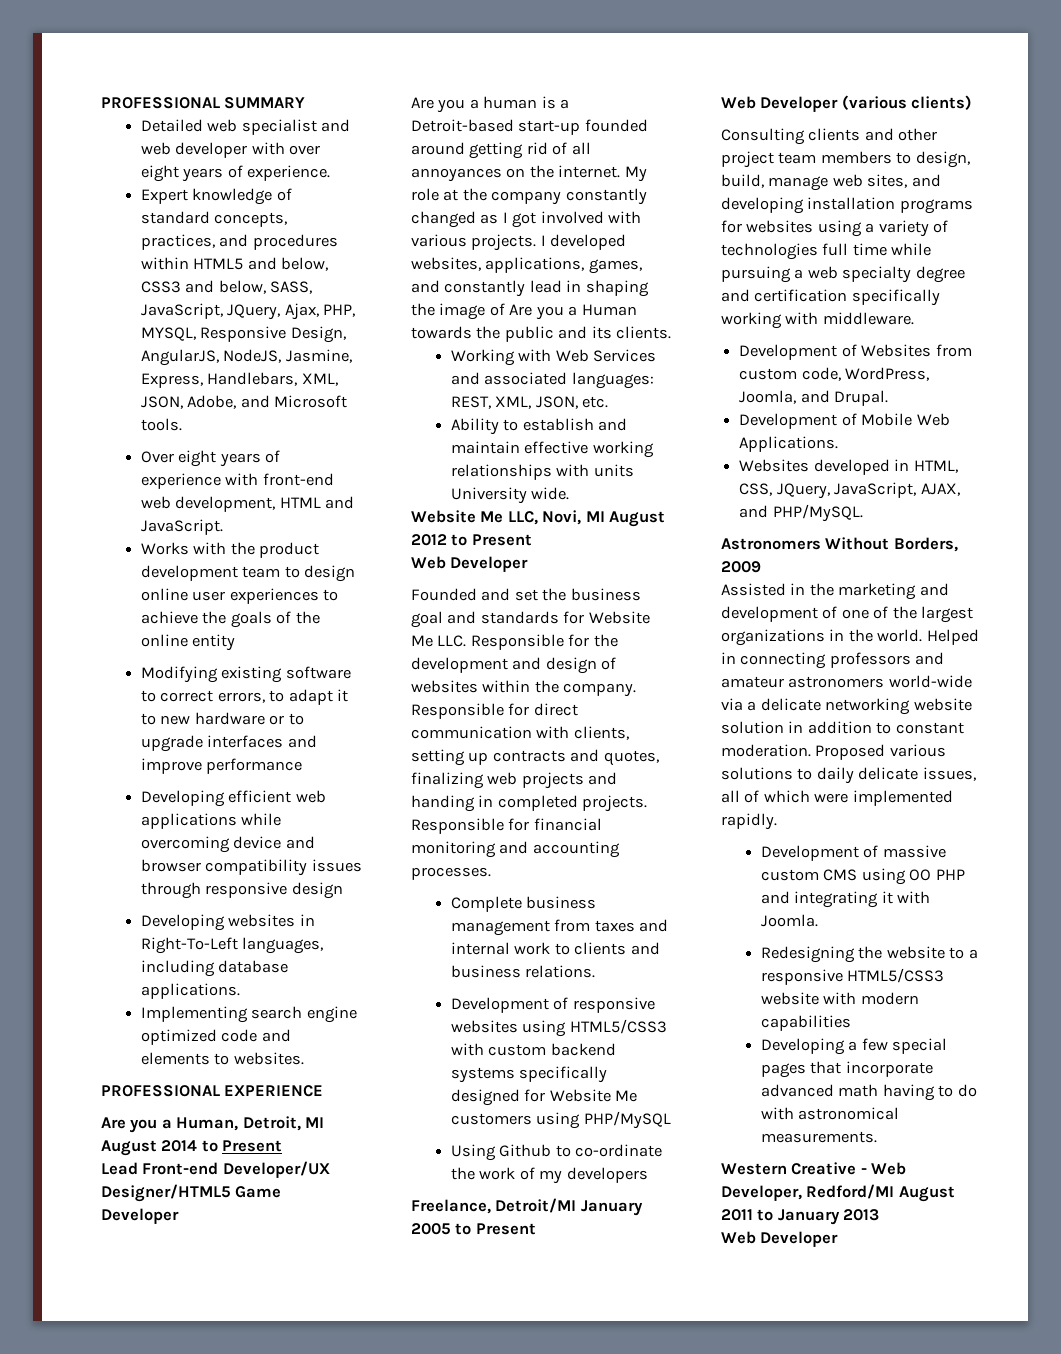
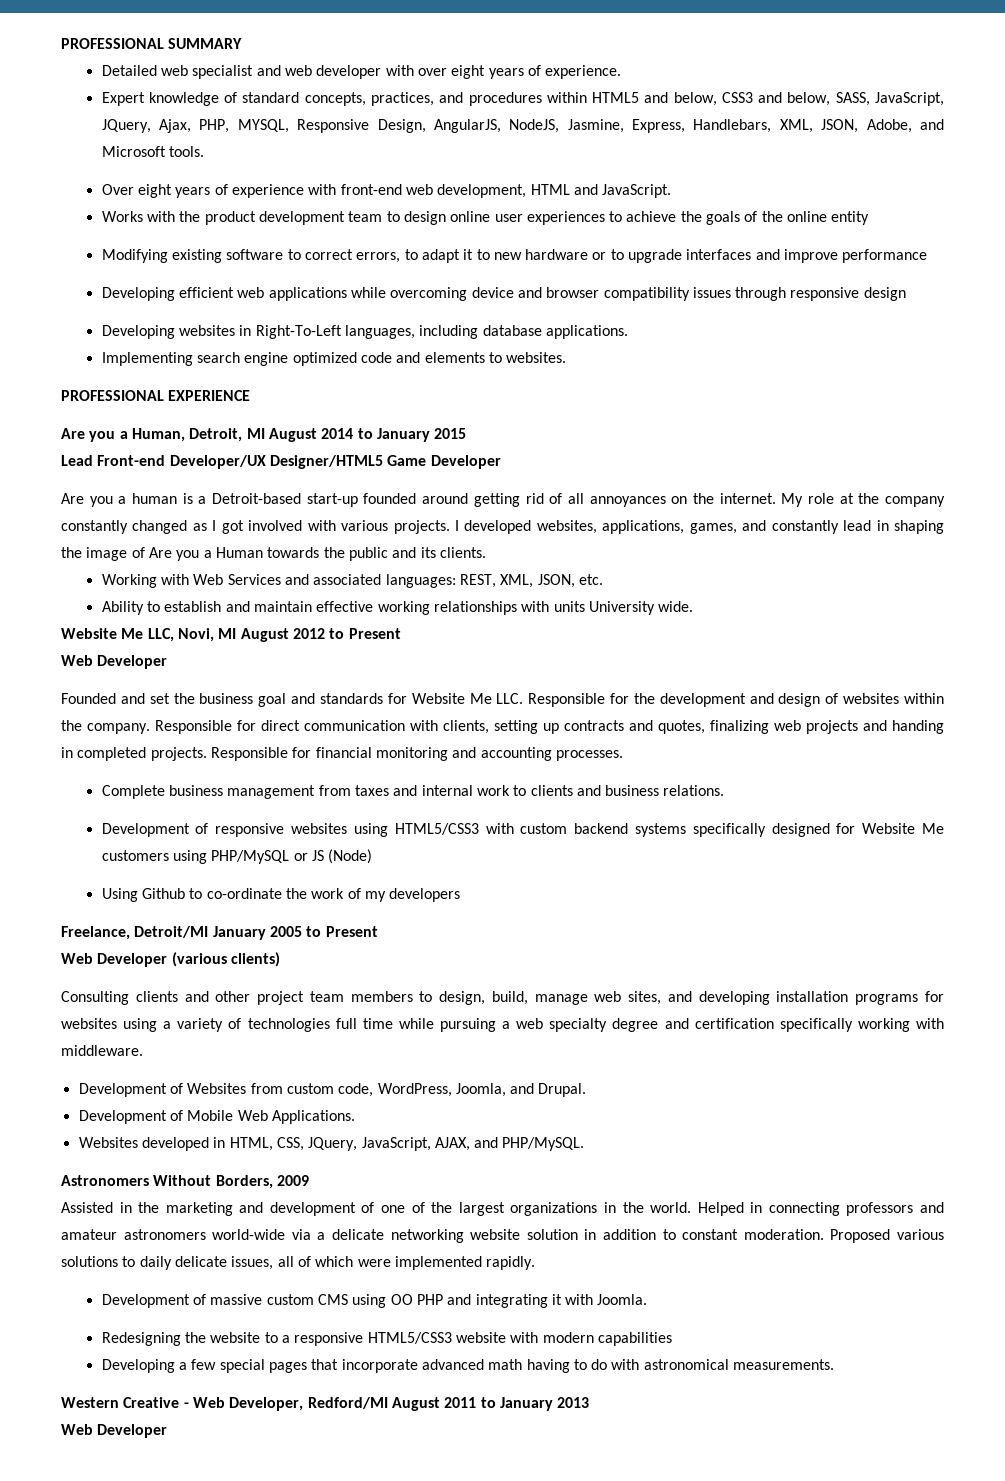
[222,1140,283,1152] Present -> [376,428,467,442] January 2015
(671, 1120) none -> [293,849,373,864] or JS (Node)

